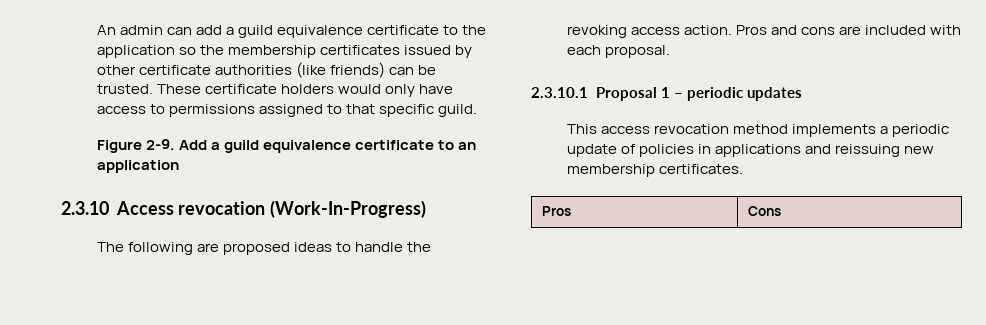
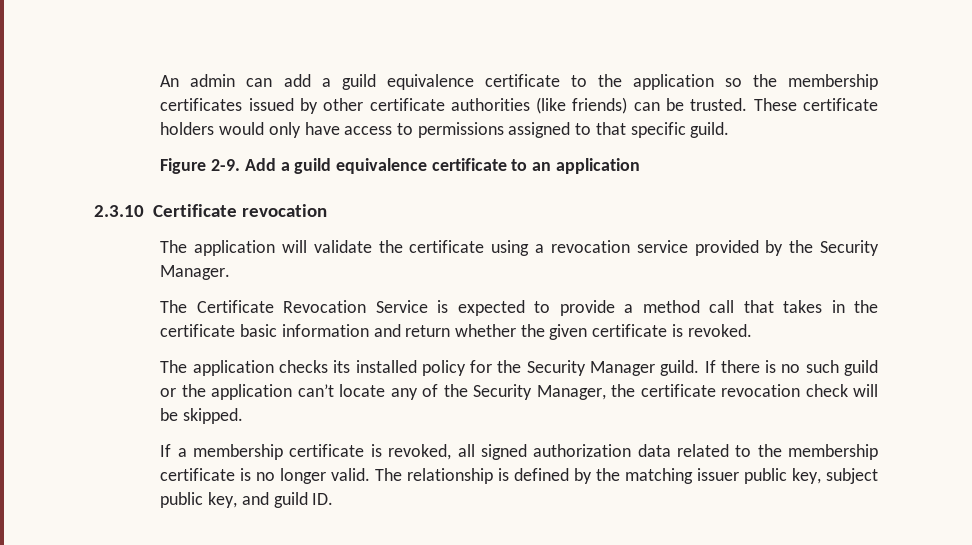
[115,200,426,218] [96,242,431,255] [566,25,961,38] [566,45,670,58] [531,87,802,101] [566,124,949,137] [566,144,934,157] [566,164,743,177] [541,206,571,216] [747,206,781,216] Access revocation (Work-In-Progress) // The following are proposed ideas to handle the revoking access action. Pros and cons are included with each proposal. // 2.3.10.1 Proposal 1 – periodic updates // This access revocation method implements a periodic update of policies in applications and reissuing new membership certificates. // Pros | Cons -> [152,204,327,217] [160,240,879,256] [160,265,231,280] [160,300,879,316] [160,324,752,340] [160,360,878,376] [160,384,879,400] [160,408,244,424] [160,444,878,460] [160,468,878,484] [160,492,334,508] Certificate revocation // The application will validate the certificate using a revocation service provided by the Security Manager. // The Certificate Revocation Service is expected to provide a method call that takes in the certificate basic information and return whether the given certificate is revoked. // The application checks its installed policy for the Security Manager guild. If there is no such guild or the application can’t locate any of the Security Manager, the certificate revocation check will be skipped. // If a membership certificate is revoked, all signed authorization data related to the membership certificate is no longer valid. The relationship is defined by the matching issuer public key, subject public key, and guild ID.

